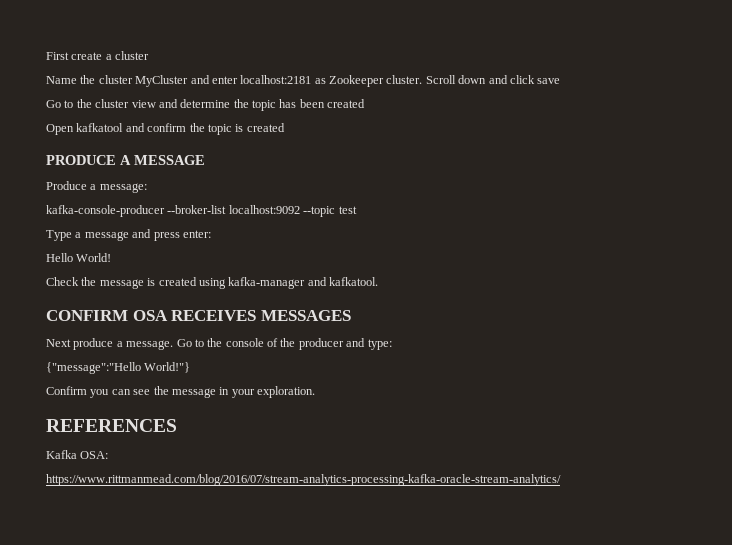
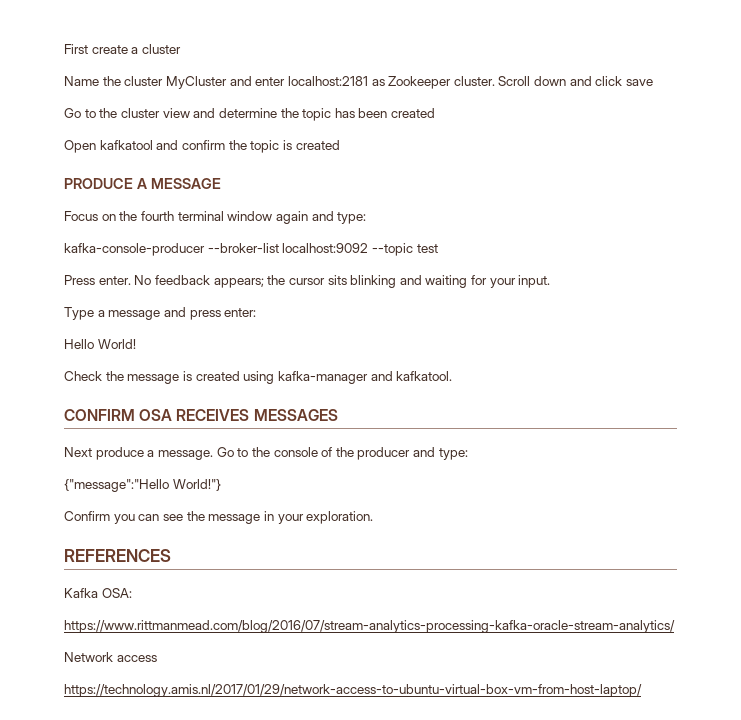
[46,181,147,193] Produce a message: -> [64,211,367,224] Focus on the fourth terminal window again and type:
(357, 210) none -> [64,275,551,288] // Press enter. No feedback appears; the cursor sits blinking and waiting for your input.
(561, 480) none -> [64,652,157,662] [64,684,642,697] // Network access // https://technology.amis.nl/2017/01/29/network-access-to-ubuntu-virtual-box-vm-from-host-laptop/

